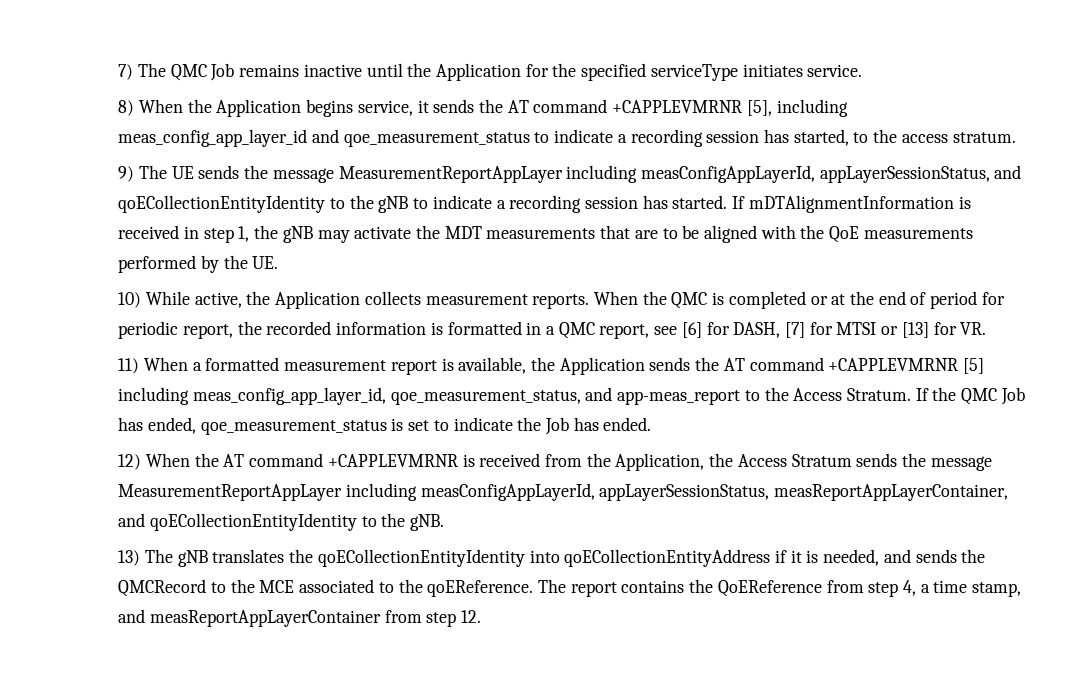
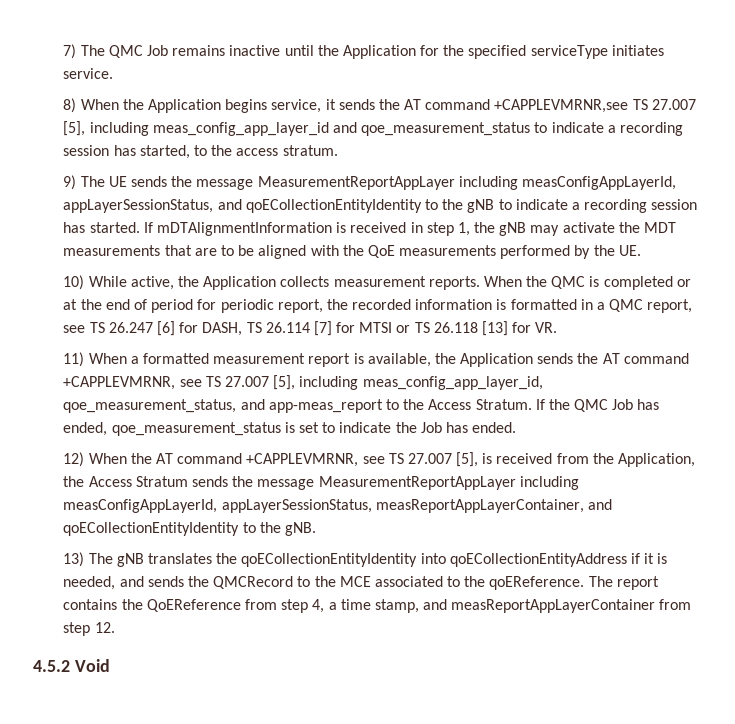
[612,100,743,113] +CAPPLEVMRNR -> [494,99,696,113] +CAPPLEVMRNR,see TS 27.007
(678, 330) none -> [89,322,153,333] TS 26.247
(781, 330) none -> [246,322,310,333] TS 26.114
(899, 330) none -> [414,322,478,333] TS 26.118
[828,358,985,374] +CAPPLEVMRNR [5] -> [63,375,296,390] +CAPPLEVMRNR, see TS 27.007 [5],
[327,454,458,467] +CAPPLEVMRNR -> [246,452,479,467] +CAPPLEVMRNR, see TS 27.007 [5],
(482, 616) none -> [33,659,110,672] // 4.5.2 Void

